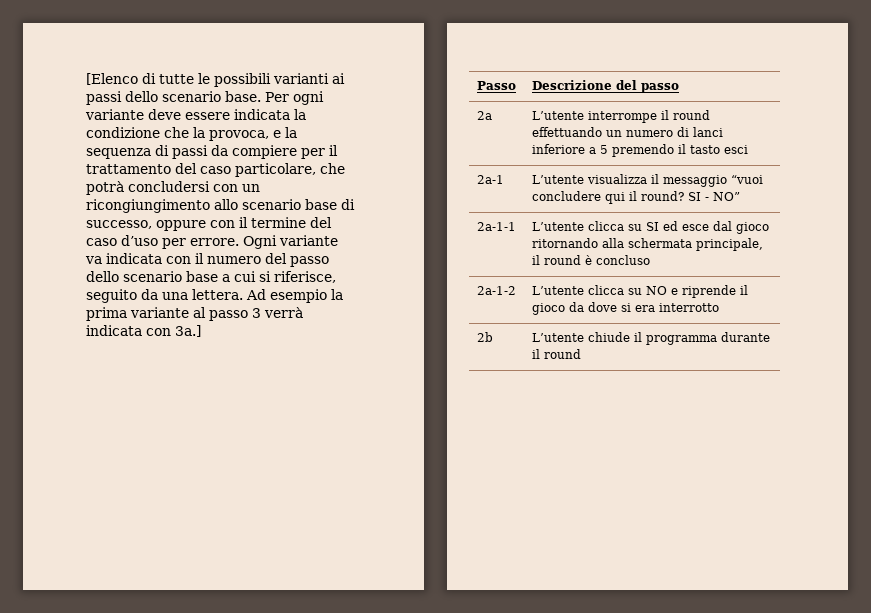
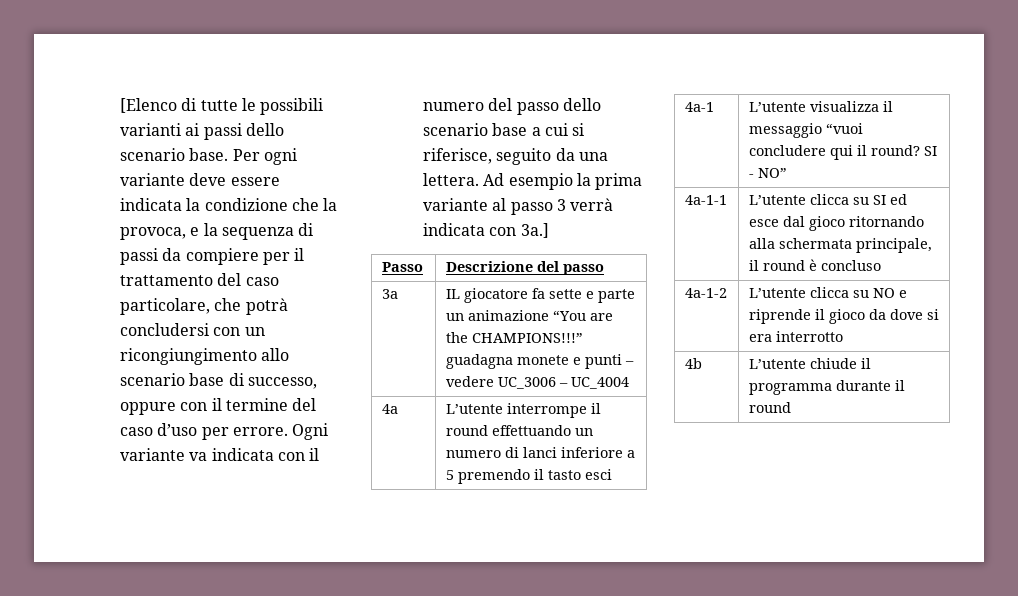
[476,111,492,120] 2a -> [381,289,398,299] [445,288,635,303] [445,310,613,321] [445,332,583,343] [445,354,634,369] [445,376,629,389] [381,404,398,414] 3a | IL giocatore fa sette e parte un animazione “You are the CHAMPIONS!!!” guadagna monete e punti – vedere UC_3006 – UC_4004 // 4a
[476,175,504,184] 2a-1 -> [684,102,714,112] 4a-1
[476,222,516,231] 2a-1-1 -> [684,195,727,205] 4a-1-1
[476,286,516,295] 2a-1-2 -> [684,288,727,298] 4a-1-2
[476,332,493,342] 2b -> [684,358,702,369] 4b

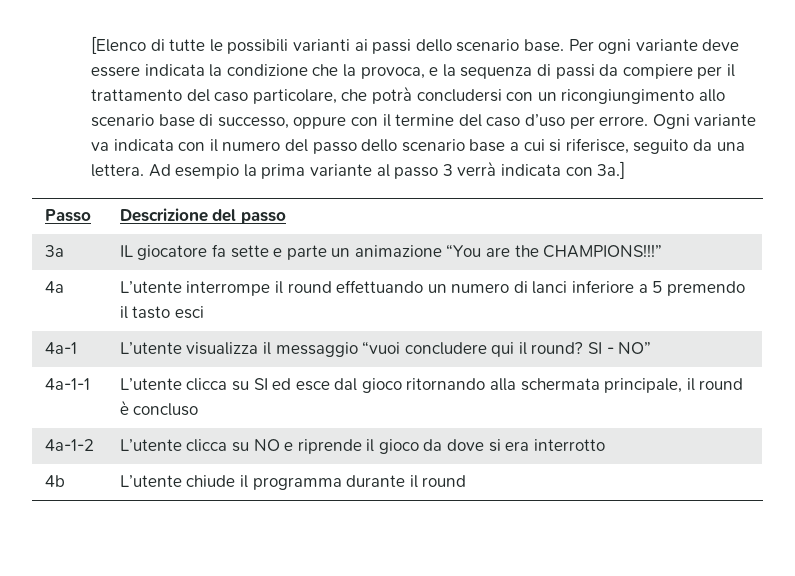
[445,354,634,369] [445,376,629,389] guadagna monete e punti – vedere UC_3006 – UC_4004 -> (663, 251) none

